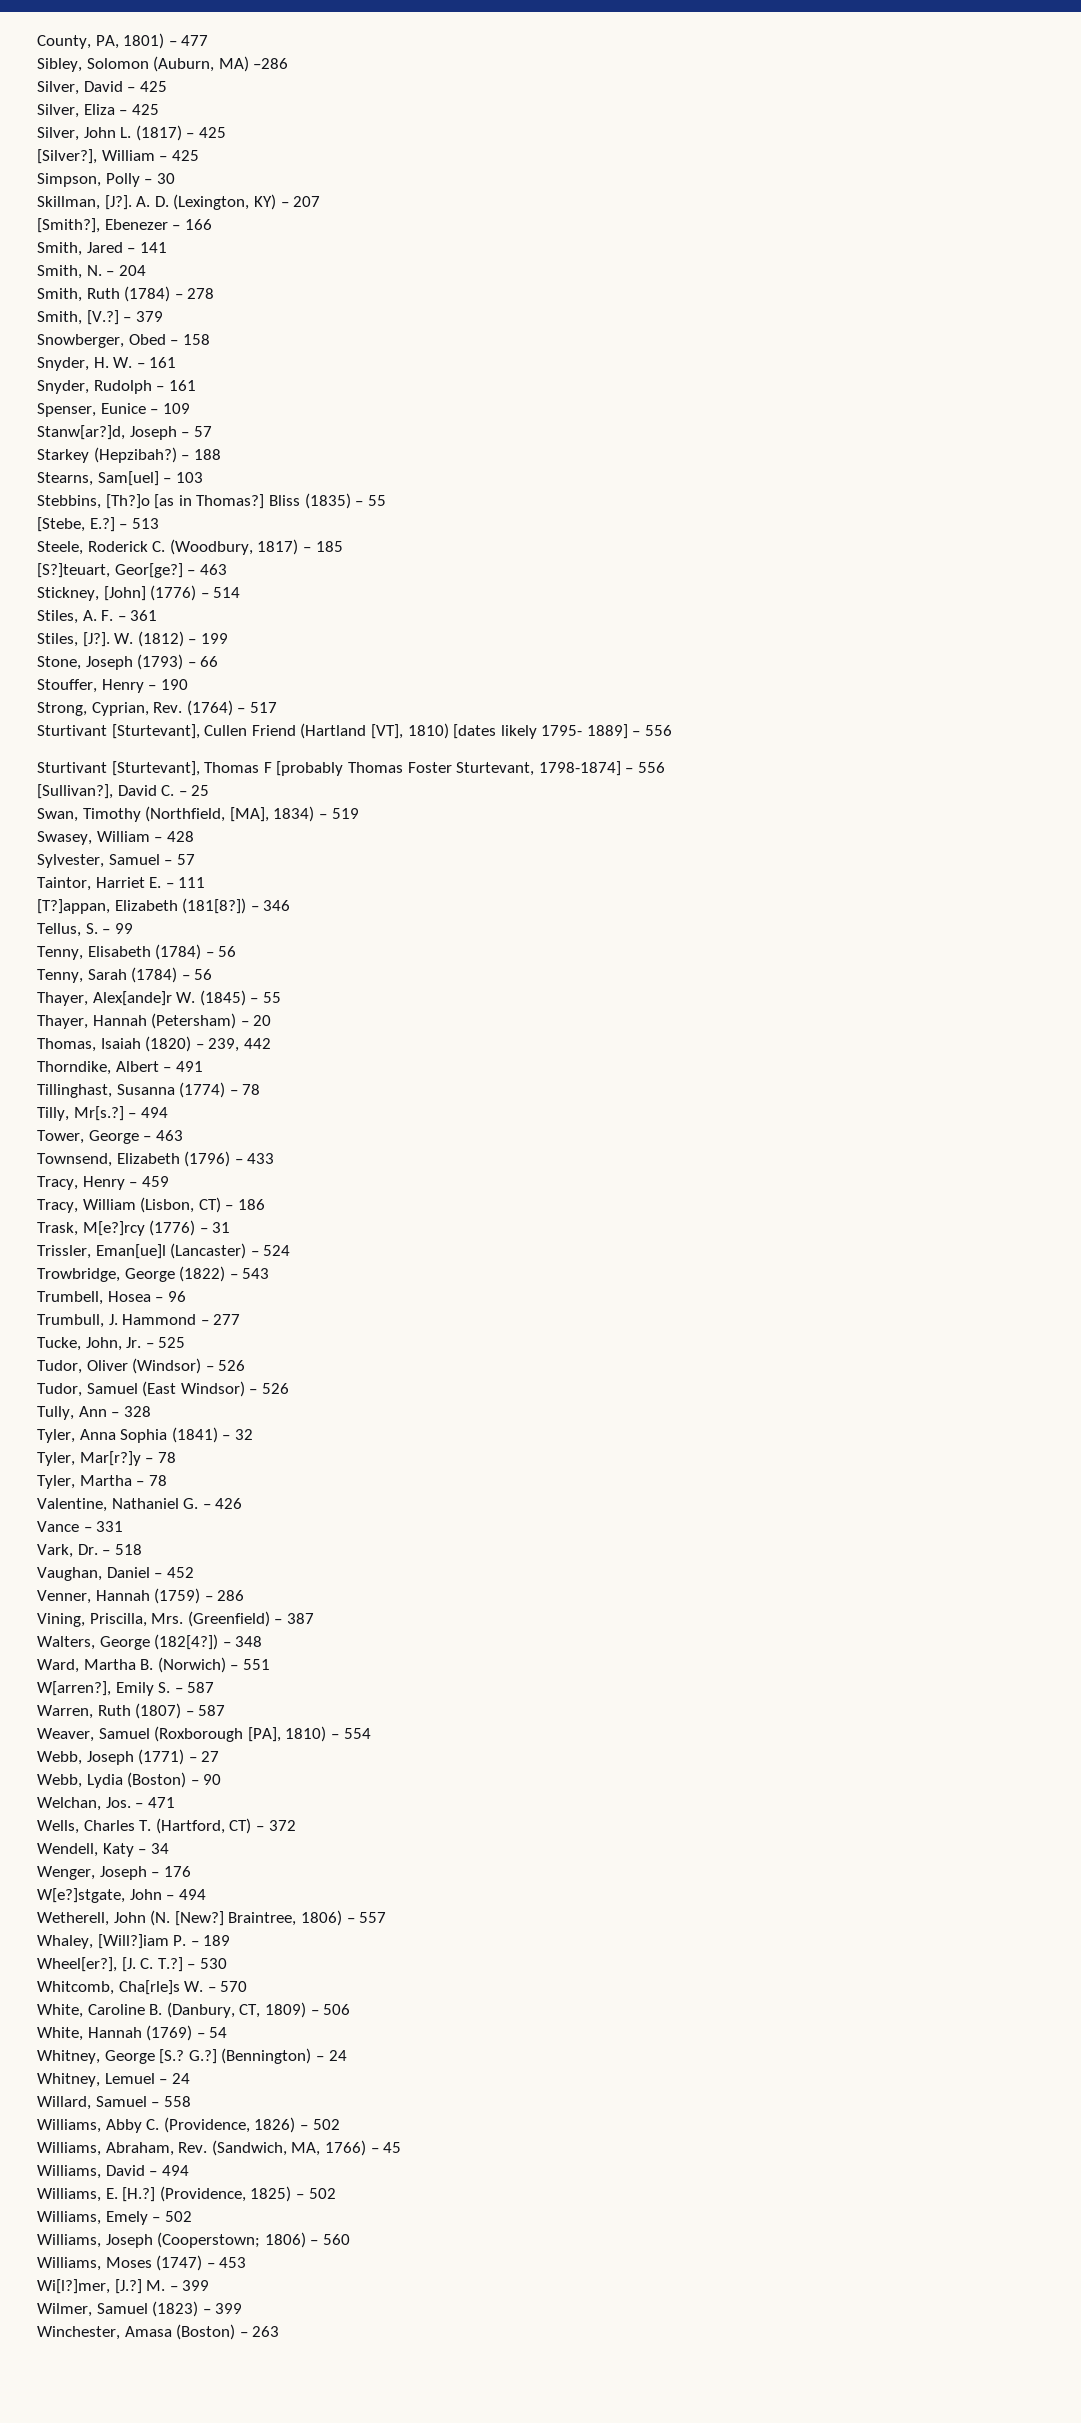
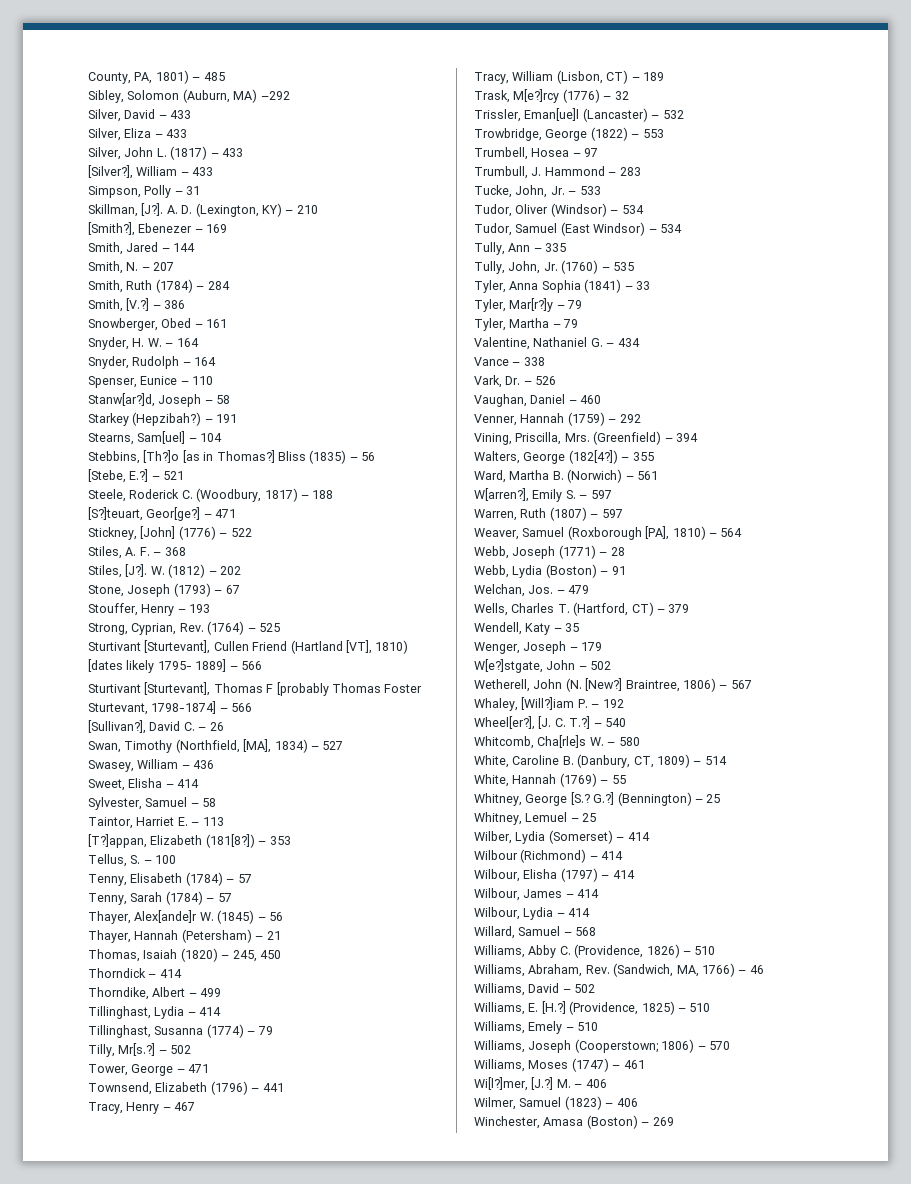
[181,35,209,46] 477 -> [203,72,225,81] 485
[253,58,289,69] –286 -> [260,91,290,100] –292
[139,81,167,92] 425 -> [170,110,192,119] 433
[131,104,159,115] 425 -> [166,129,188,138] 433
[198,127,226,138] 425 -> [221,148,243,157] 433
[171,150,199,161] 425 -> [192,167,214,176] 433
[156,173,175,184] 30 -> [186,186,201,195] 31
[293,196,321,207] 207 -> [296,205,318,214] 210
[184,219,212,230] 166 -> [206,224,228,233] 169
[139,242,167,253] 141 -> [173,243,196,252] 144
[118,265,146,276] 204 -> [153,262,175,271] 207
[187,288,215,299] 278 -> [207,281,230,290] 284
[135,311,163,322] 379 -> [164,300,186,309] 386
[182,334,210,345] 158 -> [206,319,228,328] 161
[149,357,177,368] 161 -> [176,338,199,347] 164
[168,380,196,391] 161 -> [194,357,217,366] 164
[162,403,190,414] 109 -> [192,376,214,385] 110
[193,426,212,437] 57 -> [216,395,231,404] 58
[193,449,221,460] 188 -> [216,414,238,423] 191
[175,472,203,483] 103 -> [200,433,223,442] 104
[367,495,386,506] 55 -> [361,452,375,461] 56
[131,518,159,529] 513 -> [163,471,185,480] 521
[315,541,343,552] 185 -> [312,490,334,499] 188
[199,564,227,575] 463 -> [215,509,237,518] 471
[213,587,241,598] 514 -> [230,528,252,537] 522
[130,610,158,621] 361 -> [164,547,186,556] 368
[200,633,228,644] 199 -> [219,566,241,575] 202
[200,656,219,667] 66 -> [225,585,240,594] 67
[160,679,188,690] 190 -> [189,604,211,613] 193
[249,702,277,713] 517 -> [258,623,280,632] 525
[645,725,673,736] 556 -> [240,661,262,670] 566
[637,762,665,773] 556 -> [231,703,253,712] 566
[191,785,210,796] 25 -> [209,722,224,731] 26
[331,808,359,819] 519 -> [322,741,344,750] 527
[166,831,194,842] 428 -> [193,760,215,769] [88,778,200,791] 436 // Sweet, Elisha – 414
[176,854,195,865] 57 -> [202,798,217,807] 58
[178,877,206,888] 111 -> [202,817,224,826] 113
[263,900,291,911] 346 -> [269,836,291,845] 353
[114,923,133,934] 99 -> [155,855,177,864] 100
[218,946,237,957] 56 -> [237,874,252,883] 57
[194,969,213,980] 56 -> [217,893,232,902] 57
[262,992,281,1003] 55 -> [268,912,283,921] 56
[253,1015,272,1026] 20 -> [266,931,281,940] 21
[208,1038,271,1052] [37,1061,203,1075] 239, 442 // Thorndike, Albert – 491 -> [232,950,281,962] [88,968,182,978] [88,987,222,1000] [88,1006,222,1019] 245, 450 // Thorndick – 414 // Thorndike, Albert – 499 // Tillinghast, Lydia – 414
[242,1084,261,1095] 78 -> [257,1026,273,1035] 79
[140,1107,168,1118] 494 -> [170,1045,192,1054] 502
[155,1130,183,1141] 463 -> [188,1064,210,1073] 471
[247,1153,275,1164] 433 -> [262,1083,284,1092] 441
[141,1176,169,1187] 459 -> [174,1102,196,1111] 467
[237,1199,265,1210] 186 -> [642,72,664,81] 189
[212,1222,231,1233] 31 -> [614,91,629,100] 32
[263,1245,291,1256] 524 -> [662,110,684,119] 532
[242,1268,270,1279] 543 -> [642,129,664,138] 553
[167,1291,186,1302] 96 -> [584,148,599,157] 97
[213,1314,241,1325] 277 -> [619,167,641,176] 283
[158,1337,186,1348] 525 -> [579,186,601,195] 533
[218,1360,246,1371] 526 -> [621,205,644,214] 534
[261,1383,289,1394] 526 -> [659,224,682,233] 534
[123,1406,151,1417] 328 -> [545,243,567,252] [474,260,634,274] 335 // Tully, John, Jr. (1760) – 535
[234,1429,253,1440] 32 -> [635,281,650,290] 33
[157,1452,176,1463] 78 -> [567,300,583,309] 79
[148,1475,167,1486] 78 -> [563,319,579,328] 79
[215,1498,243,1509] 426 -> [617,338,640,347] 434
[96,1521,124,1532] 331 -> [523,357,545,366] 338
[114,1544,142,1555] 518 -> [535,376,557,385] 526
[166,1567,194,1578] 452 -> [580,395,602,404] 460
[217,1590,245,1601] 286 -> [619,414,641,423] 292
[286,1613,314,1624] 387 -> [675,433,698,442] 394
[235,1636,263,1647] 348 -> [632,452,654,461] 355
[242,1659,270,1670] 551 -> [636,471,658,480] 561
[187,1682,215,1693] 587 -> [590,490,612,499] 597
[198,1705,226,1716] 587 -> [601,509,623,518] 597
[343,1728,371,1739] 554 -> [720,528,743,537] 564
[201,1751,220,1762] 27 -> [610,547,625,556] 28
[203,1774,222,1785] 90 -> [611,566,626,575] 91
[147,1797,175,1808] 471 -> [568,585,590,594] 479
[268,1820,296,1831] 372 -> [668,604,690,613] 379
[150,1843,169,1854] 34 -> [565,623,580,632] 35
[163,1866,191,1877] 176 -> [581,642,603,651] 179
[178,1889,206,1900] 494 -> [590,661,612,670] 502
[359,1912,387,1923] 557 -> [730,680,752,689] 567
[203,1935,231,1946] 189 -> [602,699,624,708] 192
[199,1958,227,1969] 530 -> [604,718,626,727] 540
[220,1981,248,1992] 570 -> [618,737,640,746] 580
[323,2004,351,2015] 506 -> [704,756,727,765] 514
[209,2027,228,2038] 54 -> [611,775,626,784] 55
[328,2050,347,2061] 24 -> [706,794,721,803] 25
[171,2073,190,2084] 24 -> [582,813,597,822] [474,830,650,844] [474,849,624,863] [474,868,635,882] [474,888,600,901] [474,907,591,920] 25 // Wilber, Lydia (Somerset) – 414 // Wilbour (Richmond) – 414 // Wilbour, Elisha (1797) – 414 // Wilbour, James – 414 // Wilbour, Lydia – 414
[163,2096,191,2107] 558 -> [575,927,597,936] 568
[312,2119,340,2130] 502 -> [694,946,716,955] 510
[383,2142,402,2153] 45 -> [749,965,764,974] 46
[161,2165,189,2176] 494 -> [574,984,596,993] 502
[308,2188,336,2199] 502 -> [689,1003,711,1012] 510
[164,2211,192,2222] 502 -> [577,1022,599,1031] 510
[322,2234,350,2245] 560 -> [708,1041,730,1050] 570
[219,2257,247,2268] 453 -> [623,1060,645,1069] 461
[182,2280,210,2291] 399 -> [585,1079,607,1088] 406
[215,2303,243,2314] 399 -> [616,1098,638,1107] 406
[252,2326,280,2337] 263 -> [652,1117,674,1126] 269

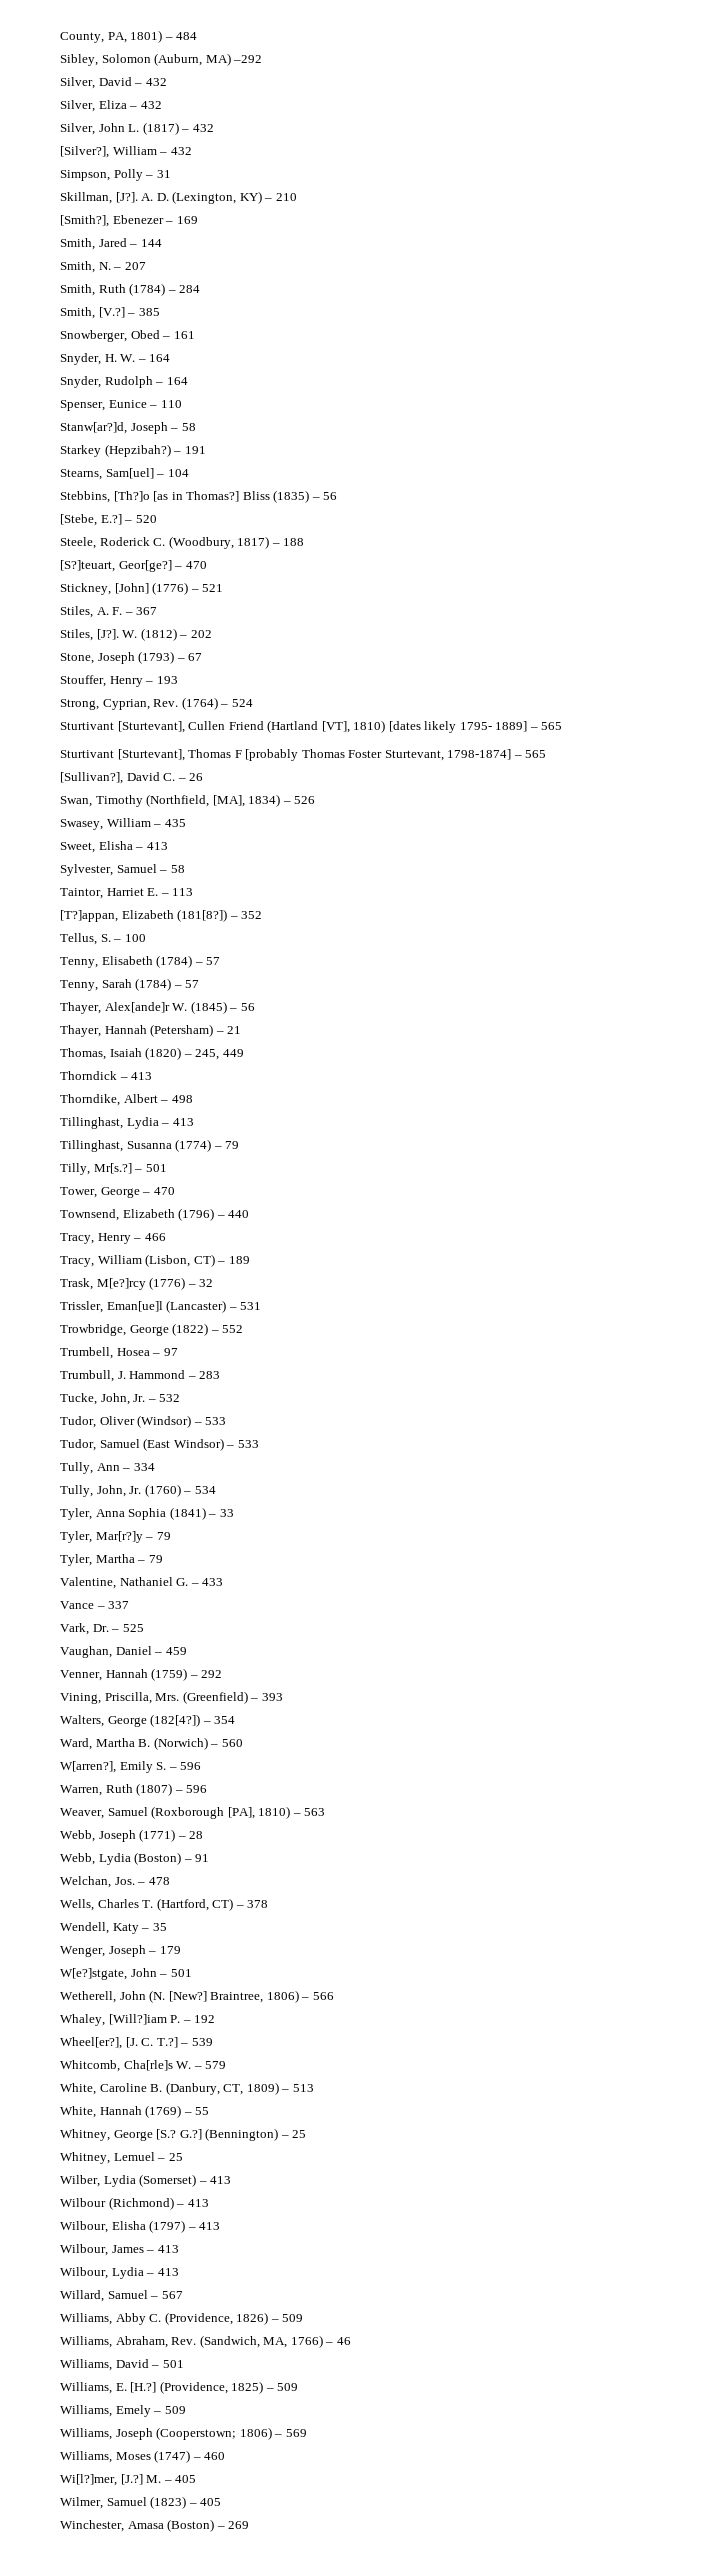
[203,72,225,81] 485 -> [176,32,198,40] 484
[170,110,192,119] 433 -> [145,78,167,86] 432
[166,129,188,138] 433 -> [140,101,162,109] 432
[221,148,243,157] 433 -> [192,124,214,132] 432
[192,167,214,176] 433 -> [170,147,192,155] 432
[164,300,186,309] 386 -> [138,308,160,316] 385
[163,471,185,480] 521 -> [135,515,157,523] 520
[215,509,237,518] 471 -> [185,561,207,569] 470
[230,528,252,537] 522 -> [202,584,224,592] 521
[164,547,186,556] 368 -> [136,607,158,615] 367
[258,623,280,632] 525 -> [231,699,253,707] 524
[240,661,262,670] 566 -> [541,722,563,730] 565
[231,703,253,712] 566 -> [525,750,547,758] 565
[322,741,344,750] 527 -> [294,796,316,804] 526
[193,760,215,769] 436 -> [164,819,186,827] 435
[177,779,200,788] 414 -> [146,842,168,850] 413
[269,836,291,845] 353 -> [241,911,263,919] 352
[259,950,281,959] 450 -> [222,1049,244,1057] 449
[159,969,182,978] 414 -> [131,1072,153,1080] 413
[200,988,222,997] 499 -> [171,1095,193,1103] 498
[199,1007,222,1016] 414 -> [172,1118,194,1126] 413
[170,1045,192,1054] 502 -> [145,1164,167,1172] 501
[188,1064,210,1073] 471 -> [153,1187,175,1195] 470
[262,1083,284,1092] 441 -> [228,1210,250,1218] 440
[174,1102,196,1111] 467 -> [144,1233,166,1241] 466
[662,110,684,119] 532 -> [240,1302,262,1310] 531
[642,129,664,138] 553 -> [222,1325,244,1333] 552
[579,186,601,195] 533 -> [159,1394,181,1402] 532
[621,205,644,214] 534 -> [205,1417,227,1425] 533
[659,224,682,233] 534 -> [237,1440,259,1448] 533
[545,243,567,252] 335 -> [133,1463,155,1471] 334
[612,262,634,271] 535 -> [194,1486,216,1494] 534
[617,338,640,347] 434 -> [202,1578,224,1586] 433
[523,357,545,366] 338 -> [108,1601,130,1609] 337
[535,376,557,385] 526 -> [122,1624,144,1632] 525
[580,395,602,404] 460 -> [165,1647,187,1655] 459
[675,433,698,442] 394 -> [261,1693,283,1701] 393
[632,452,654,461] 355 -> [214,1716,236,1724] 354
[636,471,658,480] 561 -> [221,1739,243,1747] 560
[590,490,612,499] 597 -> [180,1762,202,1770] 596
[601,509,623,518] 597 -> [186,1785,208,1793] 596
[720,528,743,537] 564 -> [304,1808,326,1816] 563
[568,585,590,594] 479 -> [148,1877,170,1885] 478
[668,604,690,613] 379 -> [247,1900,269,1908] 378
[590,661,612,670] 502 -> [170,1969,192,1977] 501
[730,680,752,689] 567 -> [312,1992,334,2000] 566
[604,718,626,727] 540 -> [191,2038,213,2046] 539
[618,737,640,746] 580 -> [205,2061,227,2069] 579
[704,756,727,765] 514 -> [292,2084,314,2092] 513
[627,832,650,841] 414 -> [210,2176,232,2184] 413
[601,851,624,860] 414 -> [187,2199,209,2207] 413
[612,870,635,879] 414 -> [199,2222,221,2230] 413
[577,889,600,898] 414 -> [157,2245,179,2253] 413
[568,908,591,917] 414 -> [157,2268,179,2276] 413
[575,927,597,936] 568 -> [161,2291,183,2299] 567
[694,946,716,955] 510 -> [282,2314,304,2322] 509
[574,984,596,993] 502 -> [162,2360,184,2368] 501
[689,1003,711,1012] 510 -> [277,2383,299,2391] 509
[577,1022,599,1031] 510 -> [164,2406,186,2414] 509
[708,1041,730,1050] 570 -> [285,2429,307,2437] 569
[623,1060,645,1069] 461 -> [204,2452,226,2460] 460
[585,1079,607,1088] 406 -> [175,2475,197,2483] 405
[616,1098,638,1107] 406 -> [200,2498,222,2506] 405

